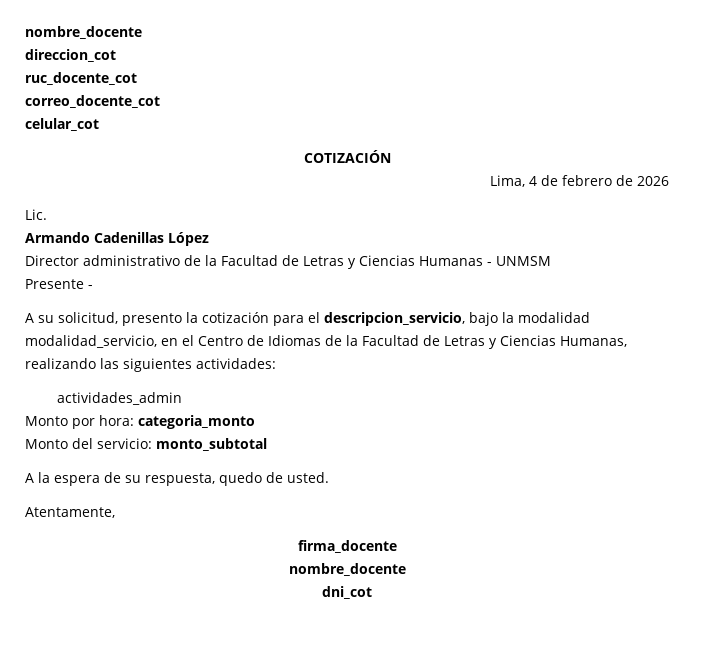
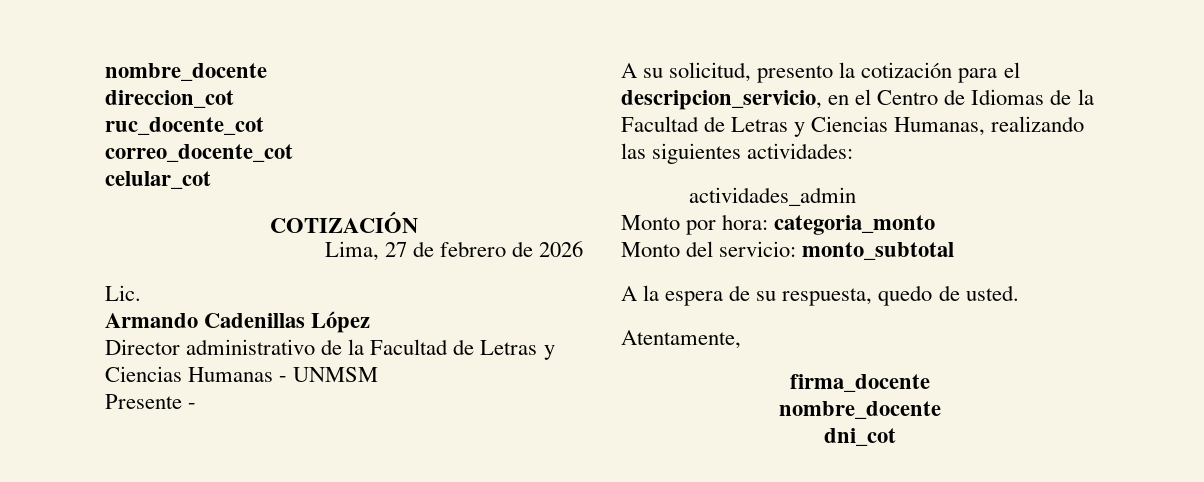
[529,176,537,186] 4 -> [384,242,407,257] 27
[469,312,590,326] [25,335,157,348] bajo la modalidad modalidad_servicio, -> (822, 100) none

